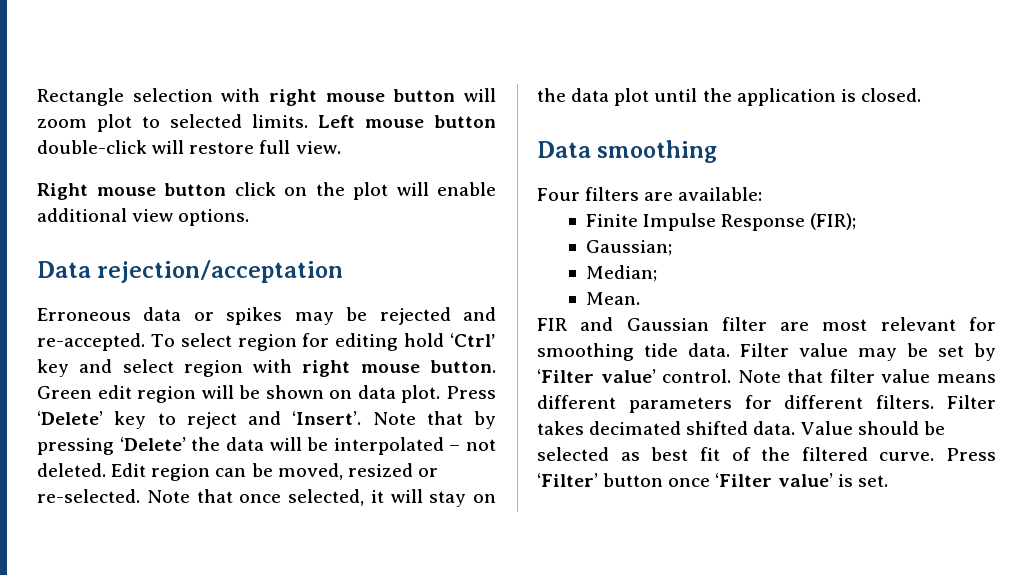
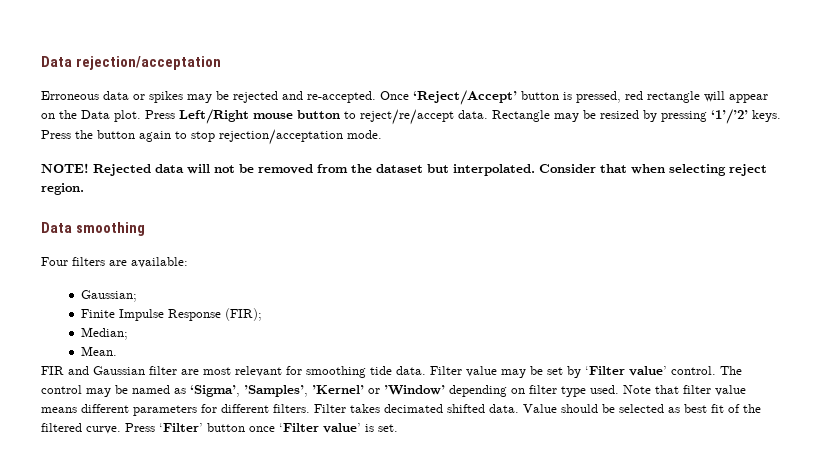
[37,88,497,106] [37,114,496,132] [37,140,341,154] [37,182,496,200] [37,208,250,226] Rectangle selection with right mouse button will zoom plot to selected limits. Left mouse button double-click will restore full view. // Right mouse button click on the plot will enable additional view options. // -> (41, 61) none
[150,333,496,351] [37,359,496,377] [37,385,496,403] [37,411,496,429] [37,437,496,455] [37,463,438,481] [37,489,496,507] [537,88,921,106] To select region for editing hold ‘Ctrl’ key and select region with right mouse button. Green edit region will be shown on data plot. Press ‘Delete’ key to reject and ‘Insert’. Note that by pressing ‘Delete’ the data will be interpolated – not deleted. Edit region can be moved, resized or re-selected. Note that once selected, it will stay on the data plot until the application is closed. -> [380,90,768,105] [41,109,781,125] [41,129,382,145] [41,163,767,176] [41,183,84,195] Once ‘Reject/Accept’ button is pressed, red rectangle will appear on the Data plot. Press Left/Right mouse button to reject/re/accept data. Rectangle may be resized by pressing ‘1’/’2’ keys. Press the button again to stop rejection/acceptation mode. // NOTE! Rejected data will not be removed from the dataset but interpolated. Consider that when selecting reject region.
(763, 194) none -> [81,290,138,302] // Gaussian;
[585,240,672,256] // Gaussian; -> (263, 314) none
(732, 376) none -> [720,366,742,375] [41,385,619,397] The control may be named as ‘Sigma’, ’Samples’, ’Kernel’ or ’Window’ depending on filter type used.

